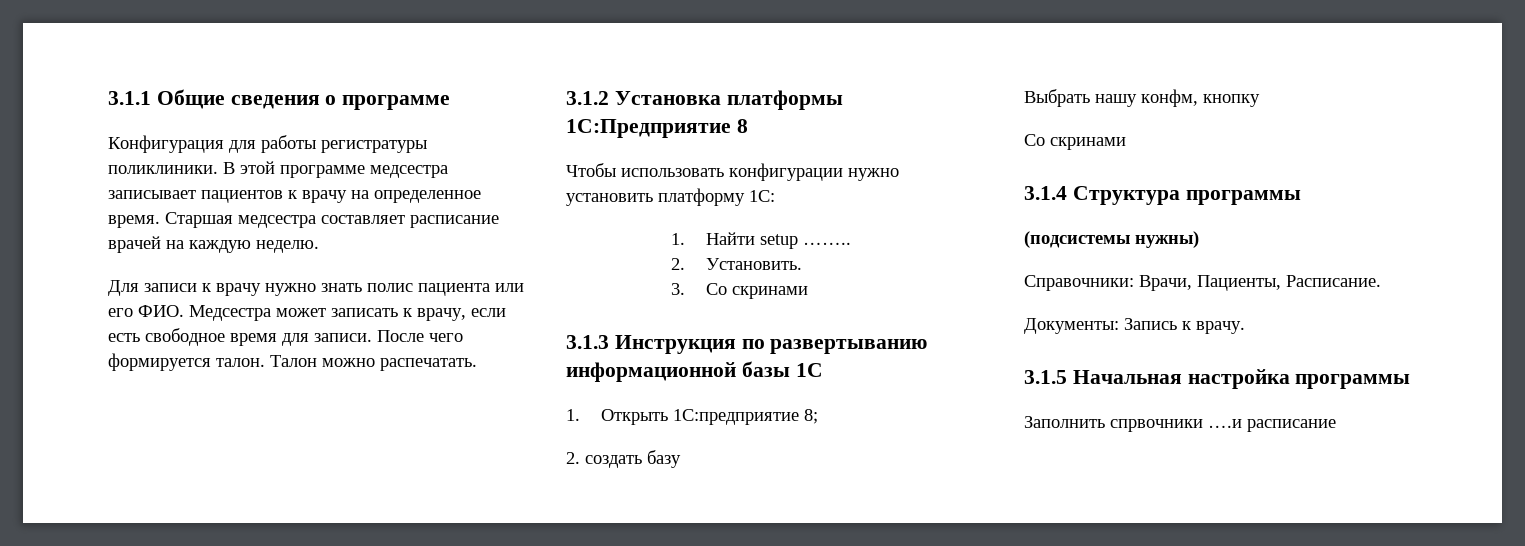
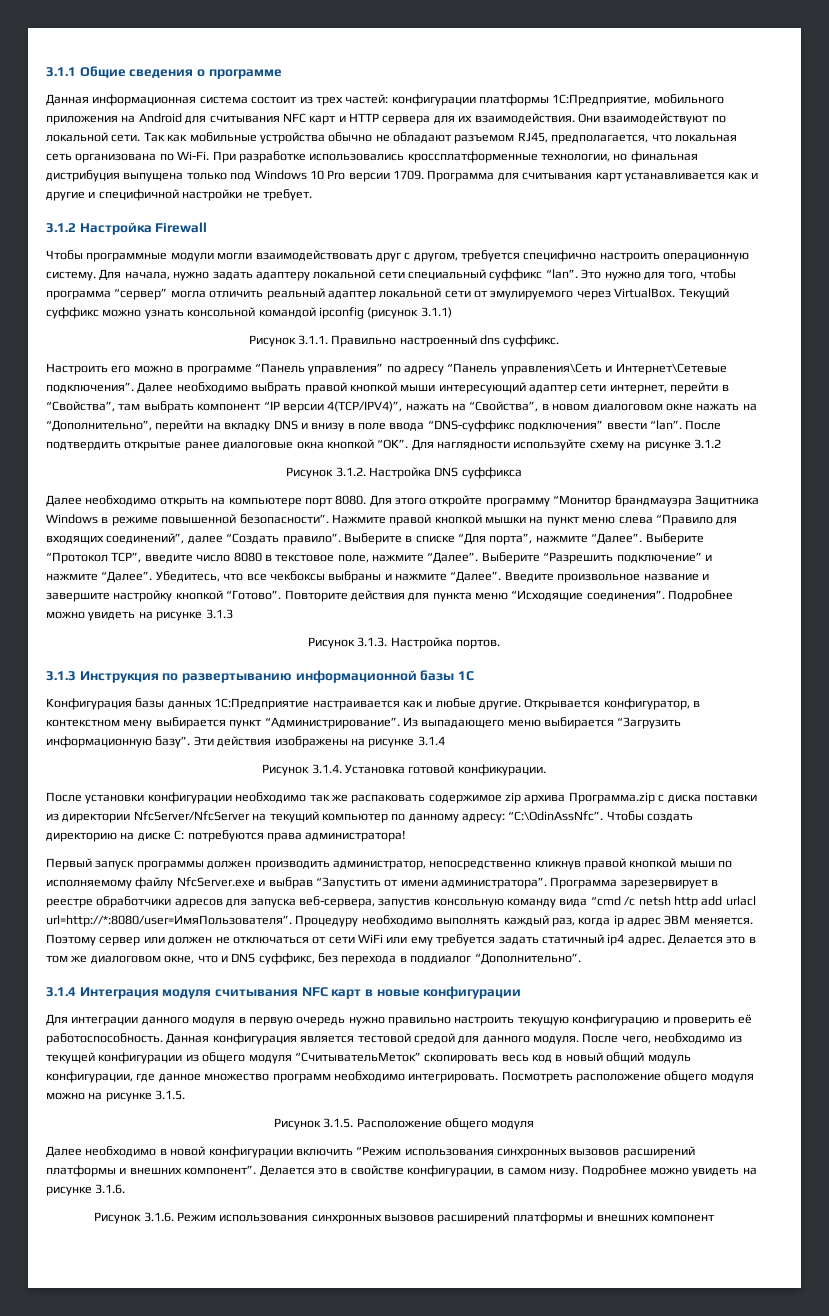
[108,135,427,153] [108,161,448,178] [108,190,481,203] [108,212,499,228] [108,236,319,253] [108,280,524,296] [108,305,506,321] [108,328,463,346] [108,353,477,371] [566,90,843,110] [566,119,748,138] [566,163,899,181] [566,188,775,206] [671,232,852,249] [671,258,803,270] [671,283,809,299] Конфигурация для работы регистратуры поликлиники. В этой программе медсестра записывает пациентов к врачу на определенное время. Старшая медсестра составляет расписание врачей на каждую неделю. // Для записи к врачу нужно знать полис пациента или его ФИО. Медсестра может записать к врачу, если есть свободное время для записи. После чего формируется талон. Талон можно распечатать. // 3.1.2 Установка платформы 1С:Предприятие 8 // Чтобы использовать конфигурации нужно установить платформу 1С: // 1. Найти setup …….. // 2. Установить. // 3. Со скринами -> [46,94,724,106] [46,113,726,125] [46,132,737,144] [46,151,698,163] [46,170,758,182] [46,189,312,201] [46,222,208,235] [46,250,750,262] [46,269,736,281] [46,288,729,300] [46,307,452,319] [248,335,560,347] [46,363,727,375] [46,382,729,394] [46,401,757,413] [46,420,722,432] [46,439,721,451] [286,467,522,479] [46,495,759,507] [46,514,738,526] [46,533,704,545] [46,552,712,564] [46,571,709,583] [46,590,734,602] [46,609,233,621] [307,637,501,649] Данная информационная система состоит из трех частей: конфигурации платформы 1С:Предприятие, мобильного приложения на Android для считывания NFC карт и HTTP сервера для их взаимодействия. Они взаимодействуют по локальной сети. Так как мобильные устройства обычно не обладают разъемом RJ45, предполагается, что локальная сеть организована по Wi-Fi. При разработке использовались кроссплатформенные технологии, но финальная дистрибуция выпущена только под Windows 10 Pro версии 1709. Программа для считывания карт устанавливается как и другие и специфичной настройки не требует. // 3.1.2 Настройка Firewall // Чтобы программные модули могли взаимодействовать друг с другом, требуется специфично настроить операционную систему. Для начала, нужно задать адаптеру локальной сети специальный суффикс “lan”. Это нужно для того, чтобы программа “сервер” могла отличить реальный адаптер локальной сети от эмулируемого через VirtualBox. Текущий суффикс можно узнать консольной командой ipconfig (рисунок 3.1.1) // Рисунок 3.1.1. Правильно настроенный dns суффикс. // Настроить его можно в программе “Панель управления” по адресу “Панель управления\Сеть и Интернет\Сетевые подключения”. Далее необходимо выбрать правой кнопкой мыши интересующий адаптер сети интернет, перейти в “Свойства”, там выбрать компонент “IP версии 4(TCP/IPV4)”, нажать на “Свойства”, в новом диалоговом окне нажать на “Дополнительно”, перейти на вкладку DNS и внизу в поле ввода “DNS-суффикс подключения” ввести “lan”. После подтвердить открытые ранее диалоговые окна кнопкой “ОК”. Для наглядности используйте схему на рисунке 3.1.2 // Рисунок 3.1.2. Настройка DNS суффикса // Далее необходимо открыть на компьютере порт 8080. Для этого откройте программу “Монитор брандмауэра Защитника Windows в режиме повышенной безопасности”. Нажмите правой кнопкой мышки на пункт меню слева “Правило для входящих соединений”, далее “Создать правило”. Выберите в списке “Для порта”, нажмите “Далее”. Выберите “Протокол TCP”, введите число 8080 в текстовое поле, нажмите “Далее”. Выберите “Разрешить подключение” и нажмите “Далее”. Убедитесь, что все чекбоксы выбраны и нажмите “Далее”. Введите произвольное название и завершите настройку кнопкой “Готово”. Повторите действия для пункта меню “Исходящие соединения”. Подробнее можно увидеть на рисунке 3.1.3 // Рисунок 3.1.3. Настройка портов.
[566,409,819,425] [566,450,681,468] [1024,89,1260,107] [1024,134,1126,150] [1024,186,1301,205] [1024,231,1199,248] [1024,275,1381,291] [1024,318,1245,334] [1024,369,1411,389] [1024,416,1336,432] 1. Открыть 1С:предприятие 8; // 2. создать базу // Выбрать нашу конфм, кнопку // Со скринами // 3.1.4 Структура программы // (подсистемы нужны) // Справочники: Врачи, Пациенты, Расписание. // Документы: Запись к врачу. // 3.1.5 Начальная настройка программы // Заполнить спрвочники ….и расписание -> [46,698,701,710] [46,717,682,729] [46,736,445,748] [262,764,546,776] [46,792,757,804] [46,811,694,823] [46,830,407,842] [46,858,733,870] [46,877,719,889] [46,896,756,908] [46,915,753,927] [46,934,756,946] [46,953,581,965] [46,986,522,999] [46,1014,753,1026] [46,1033,742,1045] [46,1052,691,1064] [46,1071,754,1083] [46,1090,186,1102] [273,1118,535,1130] [46,1146,695,1158] [46,1165,757,1177] [46,1184,126,1196] [94,1212,715,1224] Конфигурация базы данных 1С:Предприятие настраивается как и любые другие. Открывается конфигуратор, в контекстном мену выбирается пункт “Администрирование”. Из выпадающего меню выбирается “Загрузить информационную базу”. Эти действия изображены на рисунке 3.1.4 // Рисунок 3.1.4. Установка готовой конфикурации. // После установки конфигурации необходимо так же распаковать содержимое zip архива Программа.zip с диска поставки из директории NfcServer/NfcServer на текущий компьютер по данному адресу: “C:\OdinAssNfc”. Чтобы создать директорию на диске C: потребуются права администратора! // Первый запуск программы должен производить администратор, непосредственно кликнув правой кнопкой мыши по исполняемому файлу NfcServer.exe и выбрав “Запустить от имени администратора”. Программа зарезервирует в реестре обработчики адресов для запуска веб-сервера, запустив консольную команду вида “cmd /c netsh http add urlacl url=http://*:8080/user=ИмяПользователя”. Процедуру необходимо выполнять каждый раз, когда ip адрес ЭВМ меняется. Поэтому сервер или должен не отключаться от сети WiFi или ему требуется задать статичный ip4 адрес. Делается это в том же диалоговом окне, что и DNS суффикс, без перехода в поддиалог “Дополнительно”. // 3.1.4 Интеграция модуля считывания NFC карт в новые конфигурации // Для интеграции данного модуля в первую очередь нужно правильно настроить текущую конфигурацию и проверить её работоспособность. Данная конфигурация является тестовой средой для данного модуля. После чего, необходимо из текущей конфигурации из общего модуля “СчитывательМеток” скопировать весь код в новый общий модуль конфигурации, где данное множество программ необходимо интегрировать. Посмотреть расположение общего модуля можно на рисунке 3.1.5. // Рисунок 3.1.5. Расположение общего модуля // Далее необходимо в новой конфигурации включить “Режим использования синхронных вызовов расширений платформы и внешних компонент”. Делается это в свойстве конфигурации, в самом низу. Подробнее можно увидеть на рисунке 3.1.6. // Рисунок 3.1.6. Режим использования синхронных вызовов расширений платформы и внешних компонент

